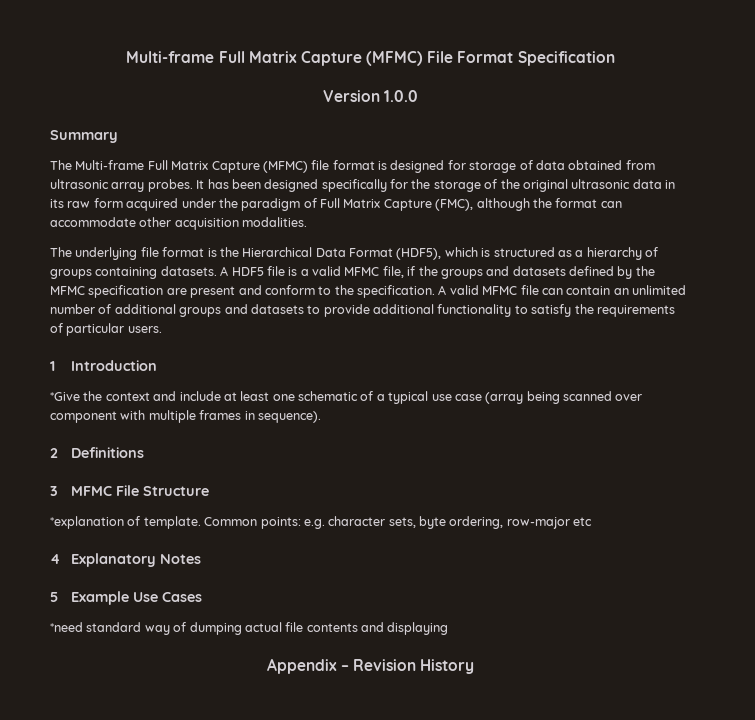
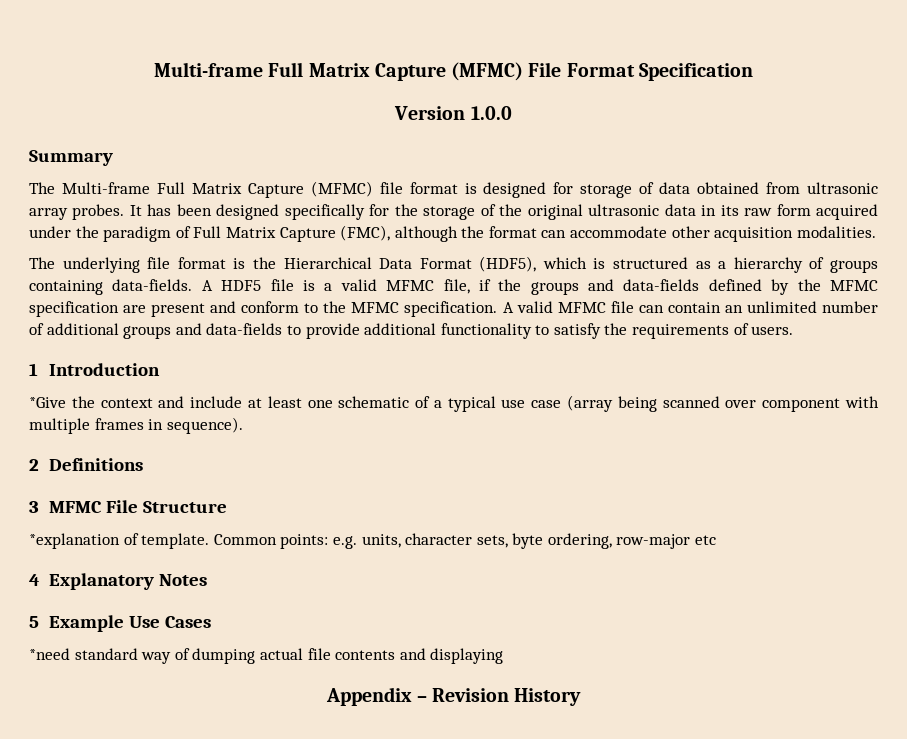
[160,266,217,276] datasets. -> [112,279,193,291] data-fields.
[512,266,566,276] datasets -> [623,279,700,291] data-fields
(354, 290) none -> [351,302,400,313] MFMC
[250,304,304,314] datasets -> [206,323,283,335] data-fields
[66,323,125,336] particular -> (749, 329) none
(325, 524) none -> [361,534,401,548] units,

